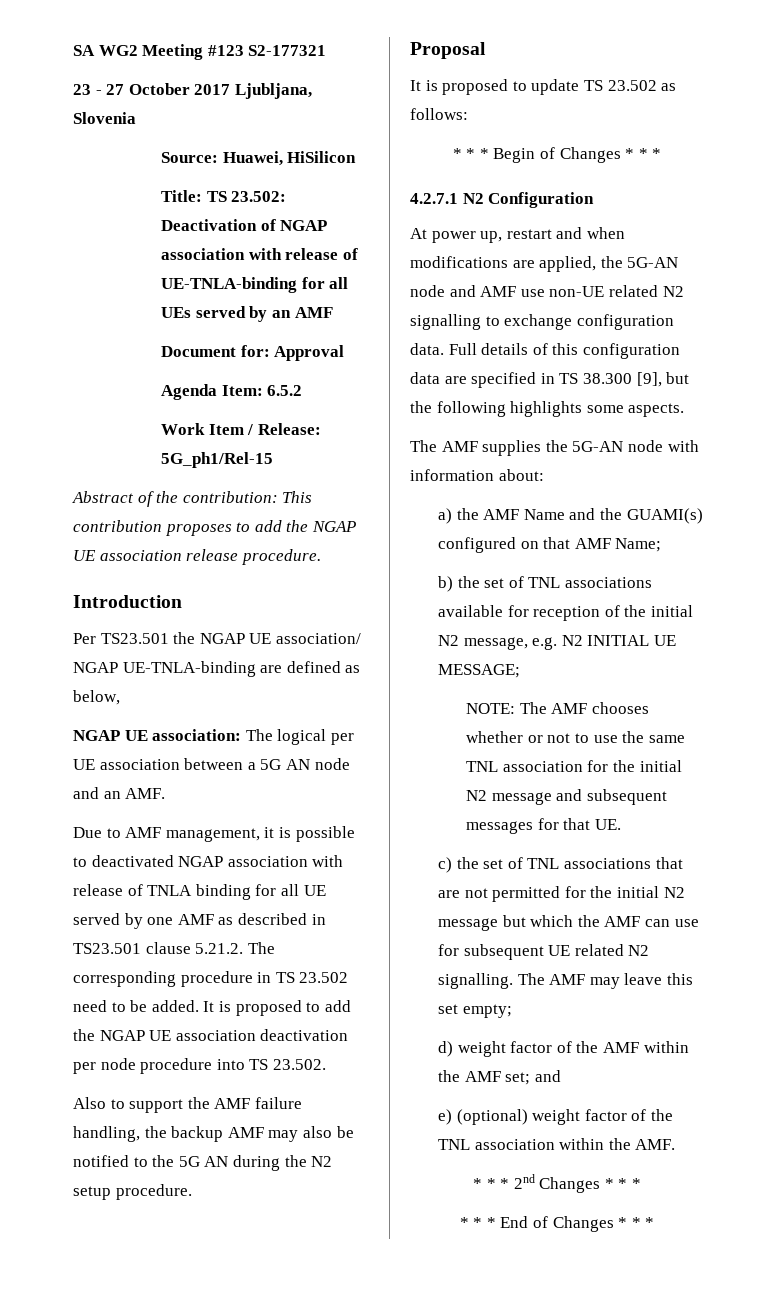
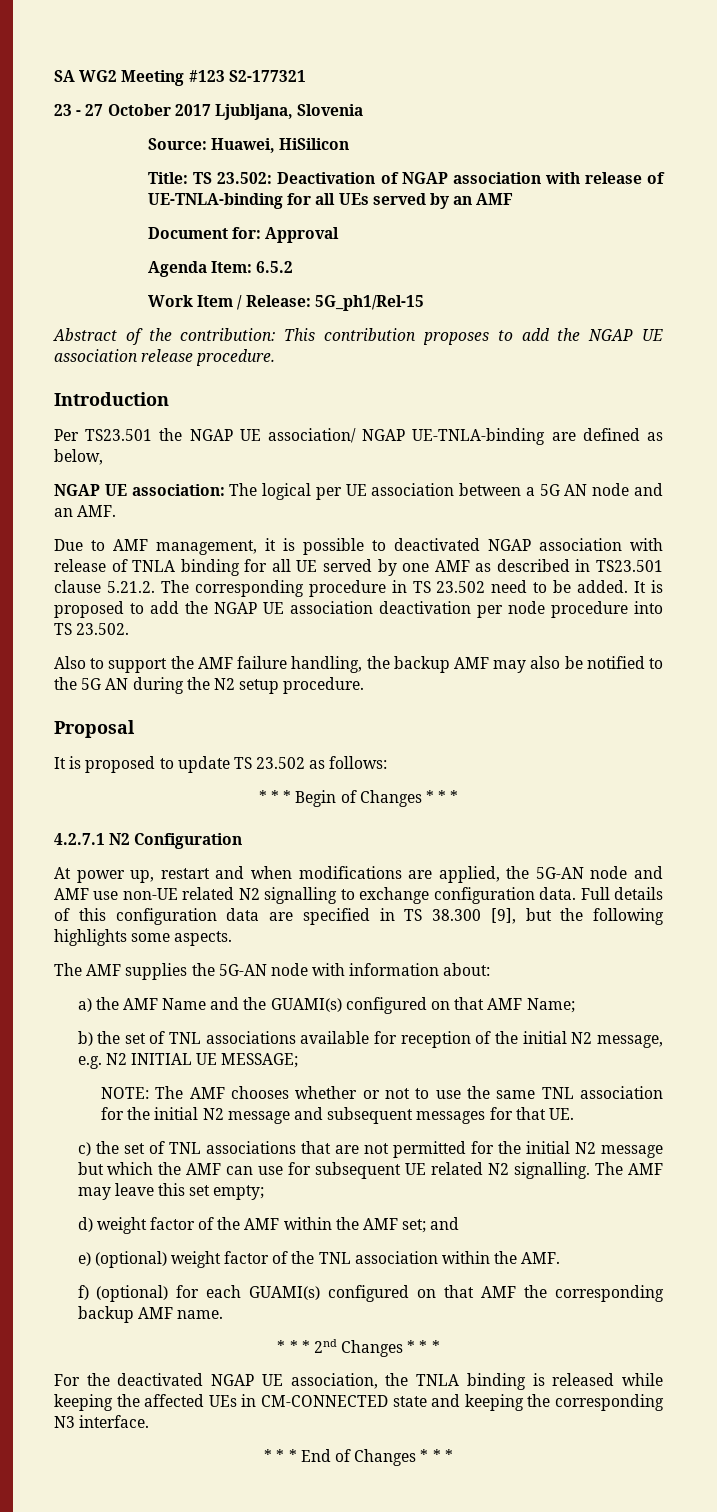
(676, 1144) none -> [77,1285,664,1302] [77,1306,223,1323] // f) (optional) for each GUAMI(s) configured on that AMF the corresponding backup AMF name.
(642, 1183) none -> [54,1373,664,1390] [54,1394,665,1411] [54,1415,150,1428] // For the deactivated NGAP UE association, the TNLA binding is released while keeping the affected UEs in CM-CONNECTED state and keeping the corresponding N3 interface.

